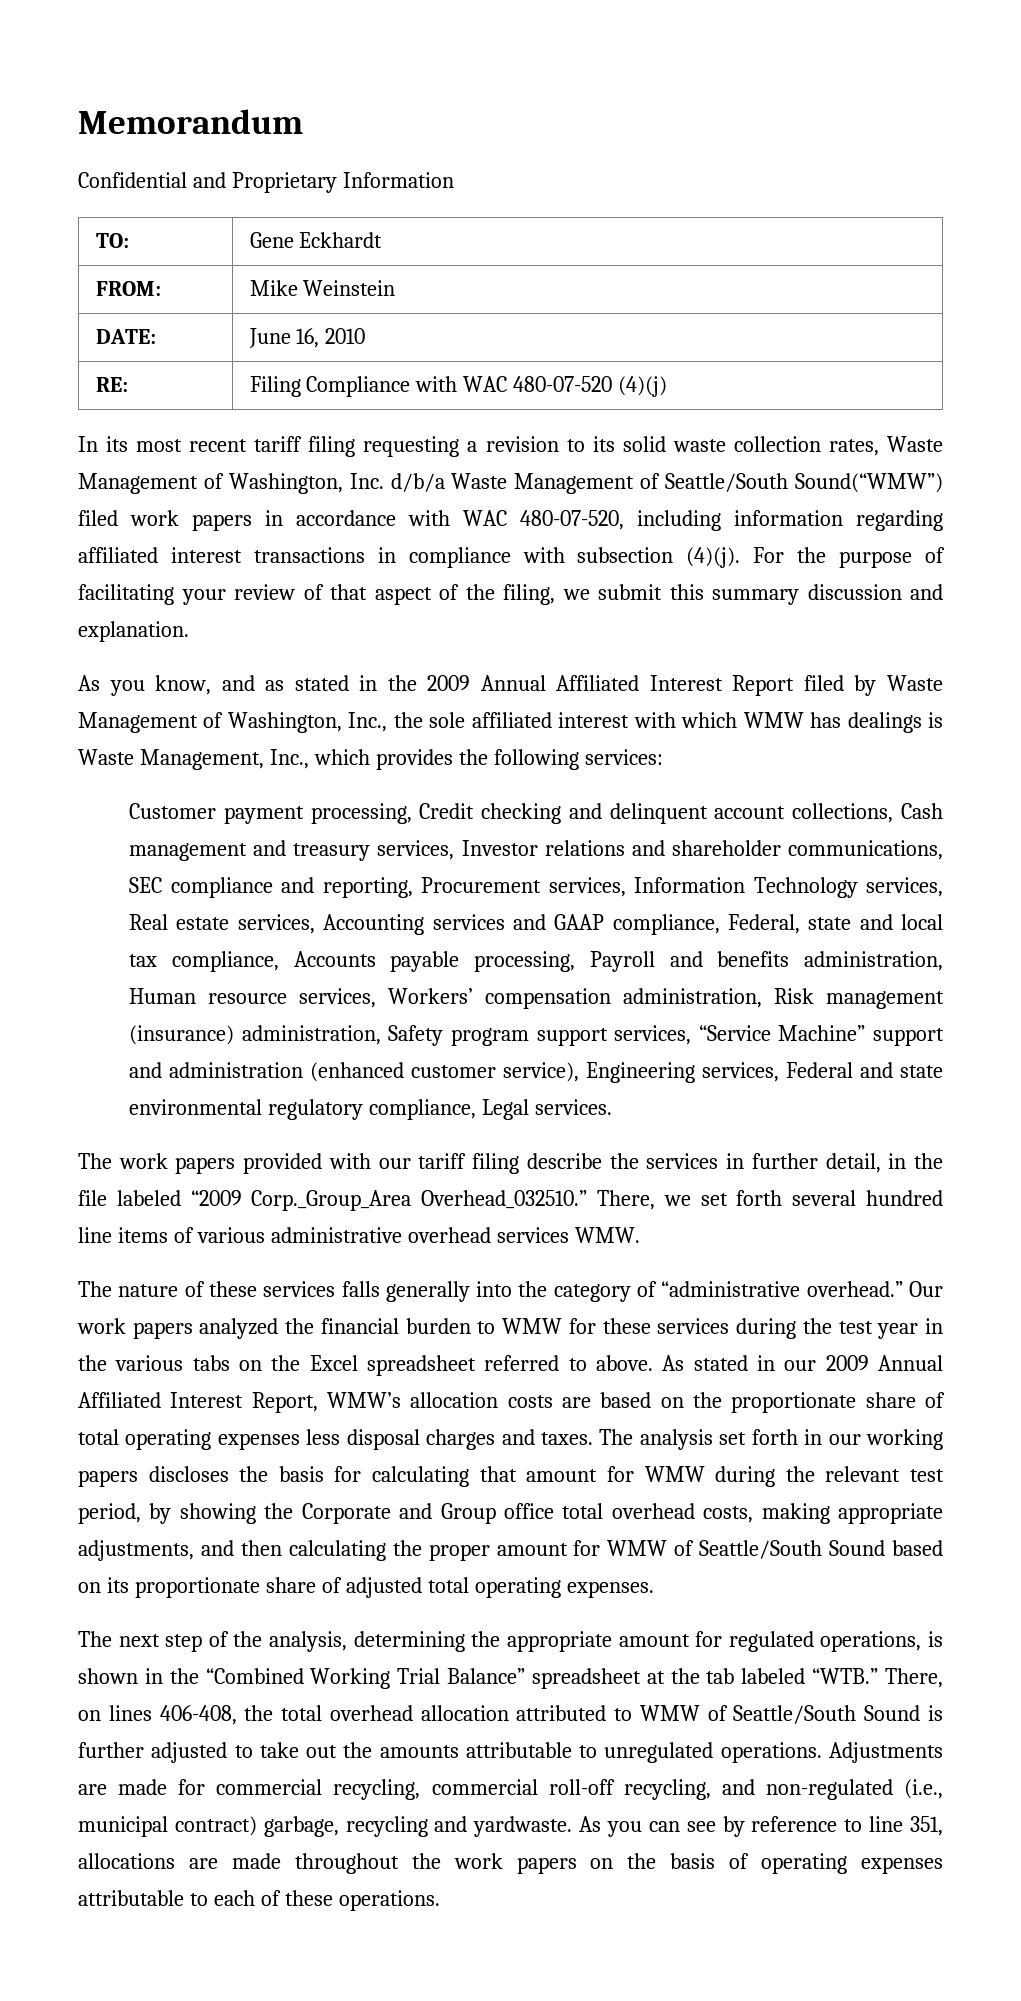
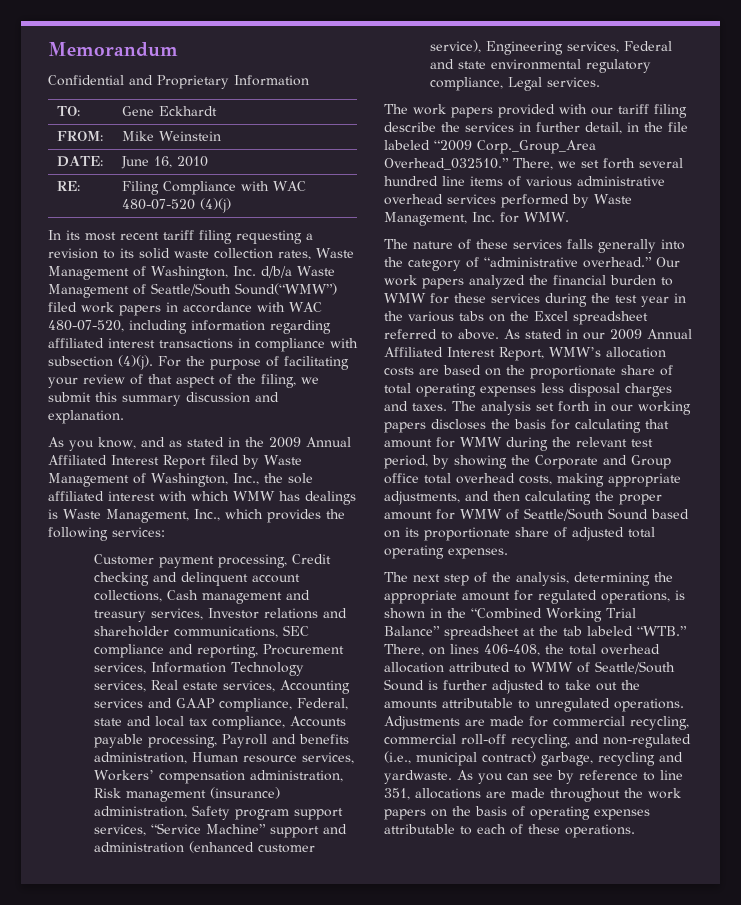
(569, 1235) none -> [501,194,632,208] [384,212,519,226] performed by Waste Management, Inc. for

